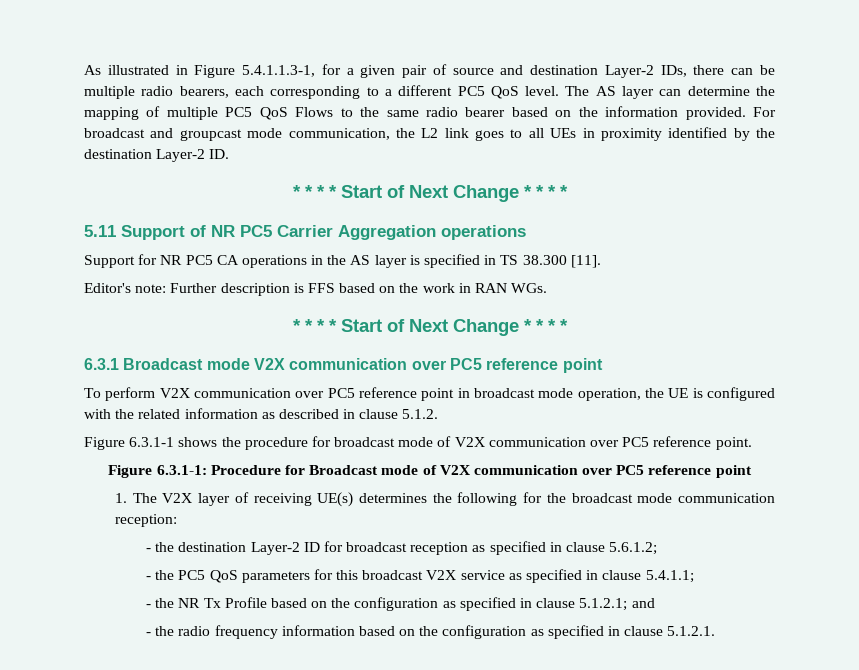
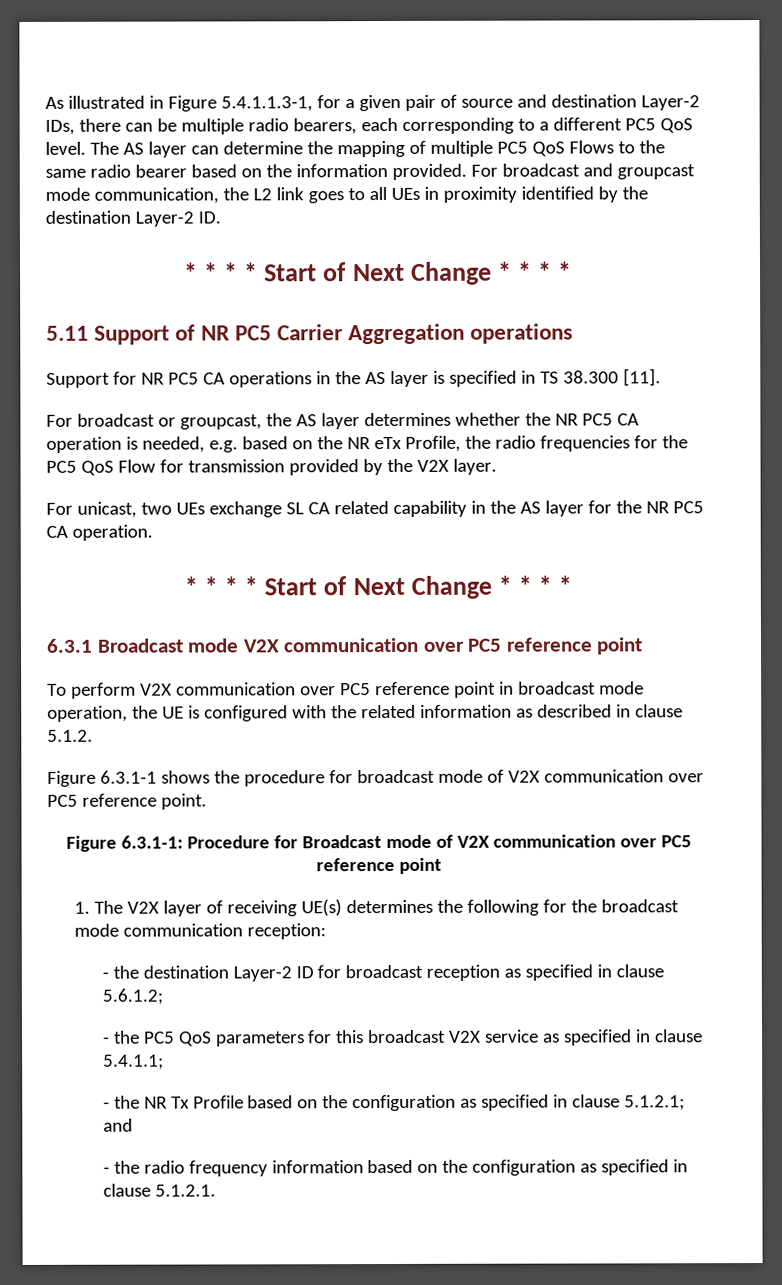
[84,283,548,296] Editor's note: Further description is FFS based on the work in RAN WGs. -> [46,412,639,430] [46,435,688,453] [46,458,497,476] [46,500,704,518] [46,524,153,541] For broadcast or groupcast, the AS layer determines whether the NR PC5 CA operation is needed, e.g. based on the NR eTx Profile, the radio frequencies for the PC5 QoS Flow for transmission provided by the V2X layer. // For unicast, two UEs exchange SL CA related capability in the AS layer for the NR PC5 CA operation.

